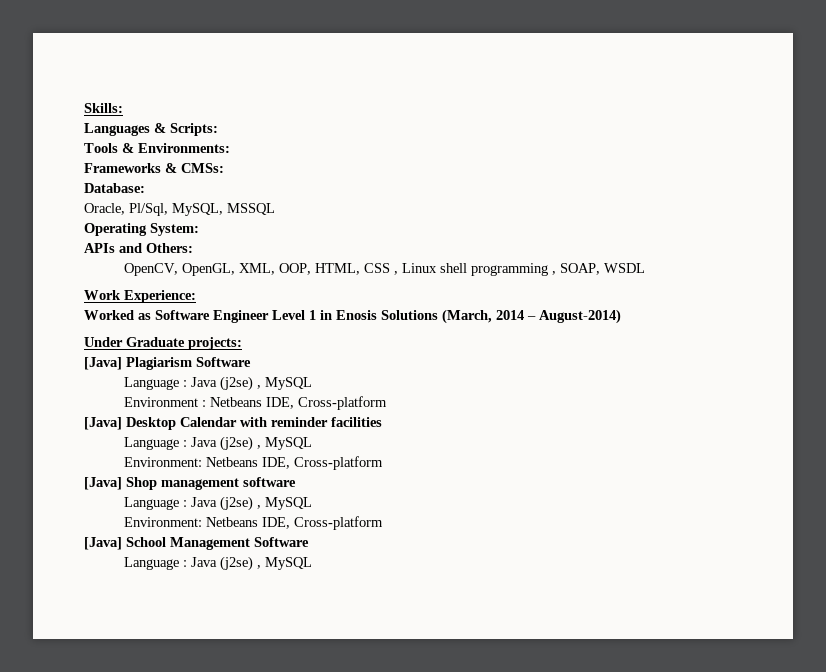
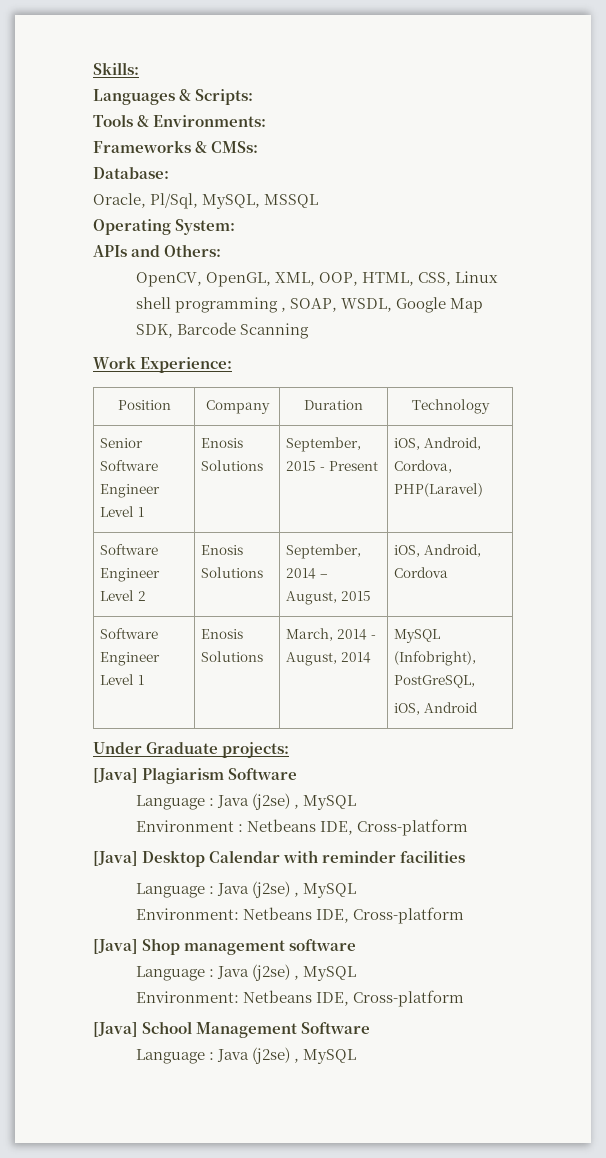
[364,263,399,275] CSS , -> [418,272,452,286] CSS,
[604,263,646,273] [84,290,196,303] [84,309,621,324] WSDL // Work Experience: // Worked as Software Engineer Level 1 in Enosis Solutions (March, 2014 – August-2014) -> [341,297,484,313] [136,322,310,339] [93,356,233,373] [117,400,171,410] [205,400,270,414] [304,400,363,410] [411,399,490,414] [100,438,144,448] [100,460,159,471] [100,484,161,498] [100,506,145,517] [201,438,244,448] [201,460,264,471] [286,437,362,452] [286,461,378,471] [394,437,482,450] [394,460,453,473] [394,483,484,497] [100,544,159,555] [100,568,161,582] [100,590,147,601] [201,545,244,555] [201,567,264,578] [286,544,362,559] [286,568,329,579] [286,591,372,605] [394,544,482,557] [394,567,449,578] [100,628,159,639] [100,652,161,666] [100,674,145,685] [201,629,244,639] [201,651,264,662] [286,628,376,641] [286,652,372,666] [394,629,441,643] [394,651,477,666] [394,675,476,688] [394,702,479,715] WSDL, Google Map SDK, Barcode Scanning // Work Experience: // Position | Company | Duration | Technology // Senior Software Engineer Level 1 | Enosis Solutions | September, 2015 - Present | iOS, Android, Cordova, PHP(Laravel) // Software Engineer Level 2 | Enosis Solutions | September, 2014 – August, 2015 | iOS, Android, Cordova // Software Engineer Level 1 | Enosis Solutions | March, 2014 - August, 2014 | MySQL (Infobright), PostGreSQL, // iOS, Android

